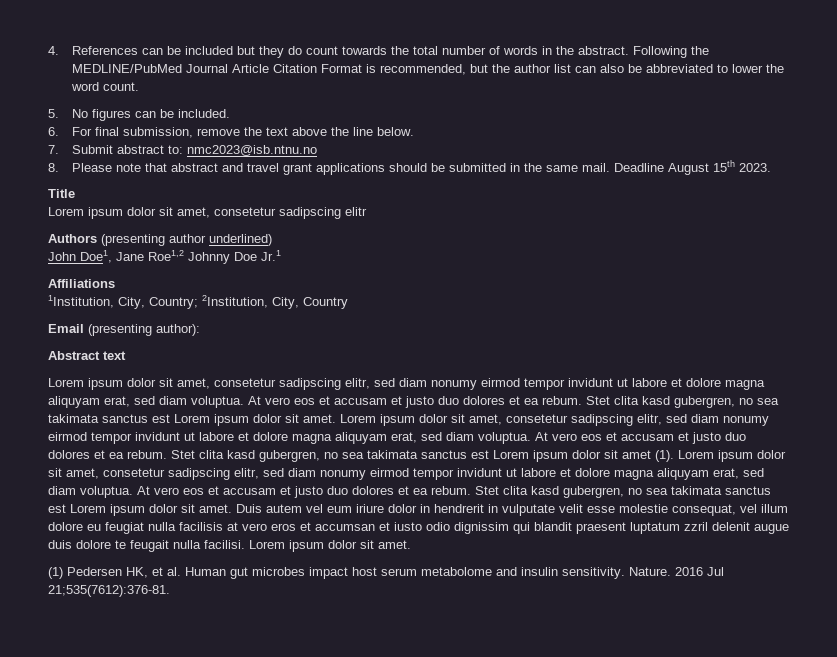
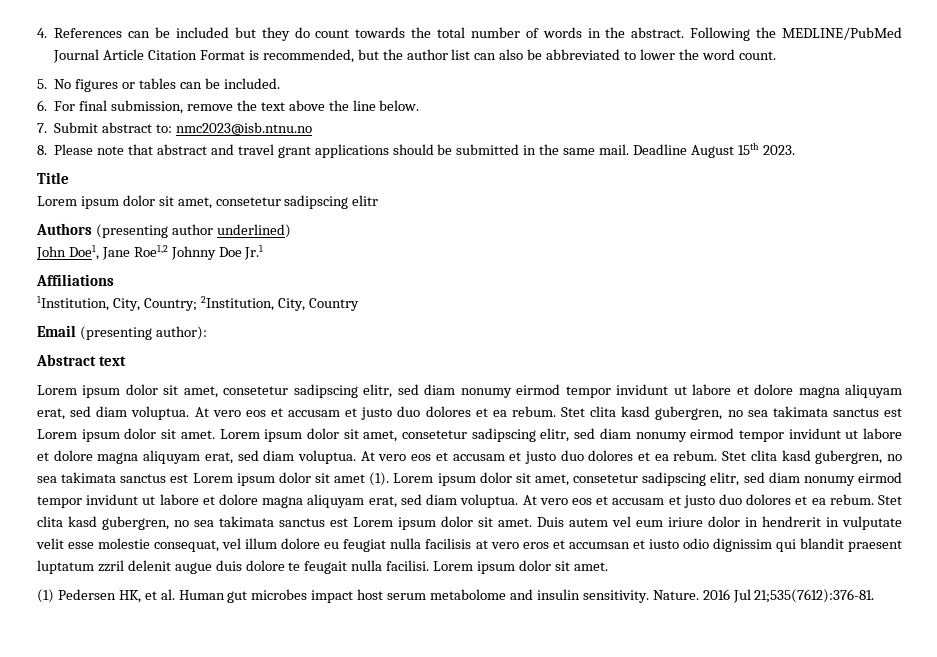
(131, 115) none -> [122,78,176,89] or tables

